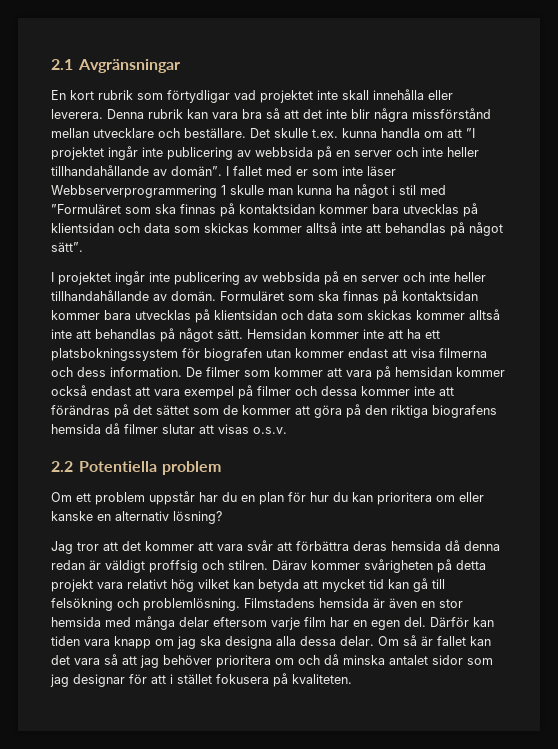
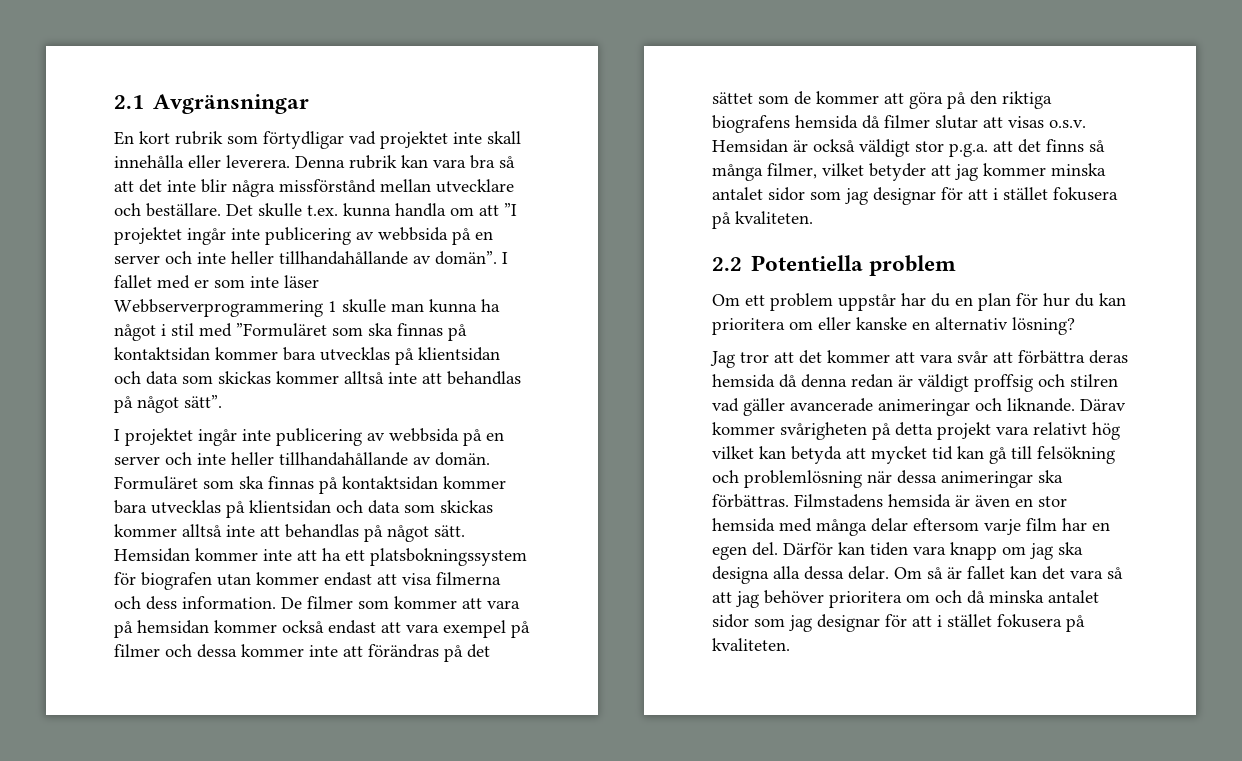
(287, 430) none -> [712,139,1105,157] [712,163,1106,181] [712,187,1118,205] [712,211,813,229] Hemsidan är också väldigt stor p.g.a. att det finns så många filmer, vilket betyder att jag kommer minska antalet sidor som jag designar för att i stället fokusera på kvaliteten.
[228,560,268,570] stilren. -> [1070,374,1118,387] [712,398,1075,416] stilren vad gäller avancerade animeringar och liknande.
[143,598,240,611] problemlösning. -> [744,470,1063,488] [712,494,789,508] problemlösning när dessa animeringar ska förbättras.

